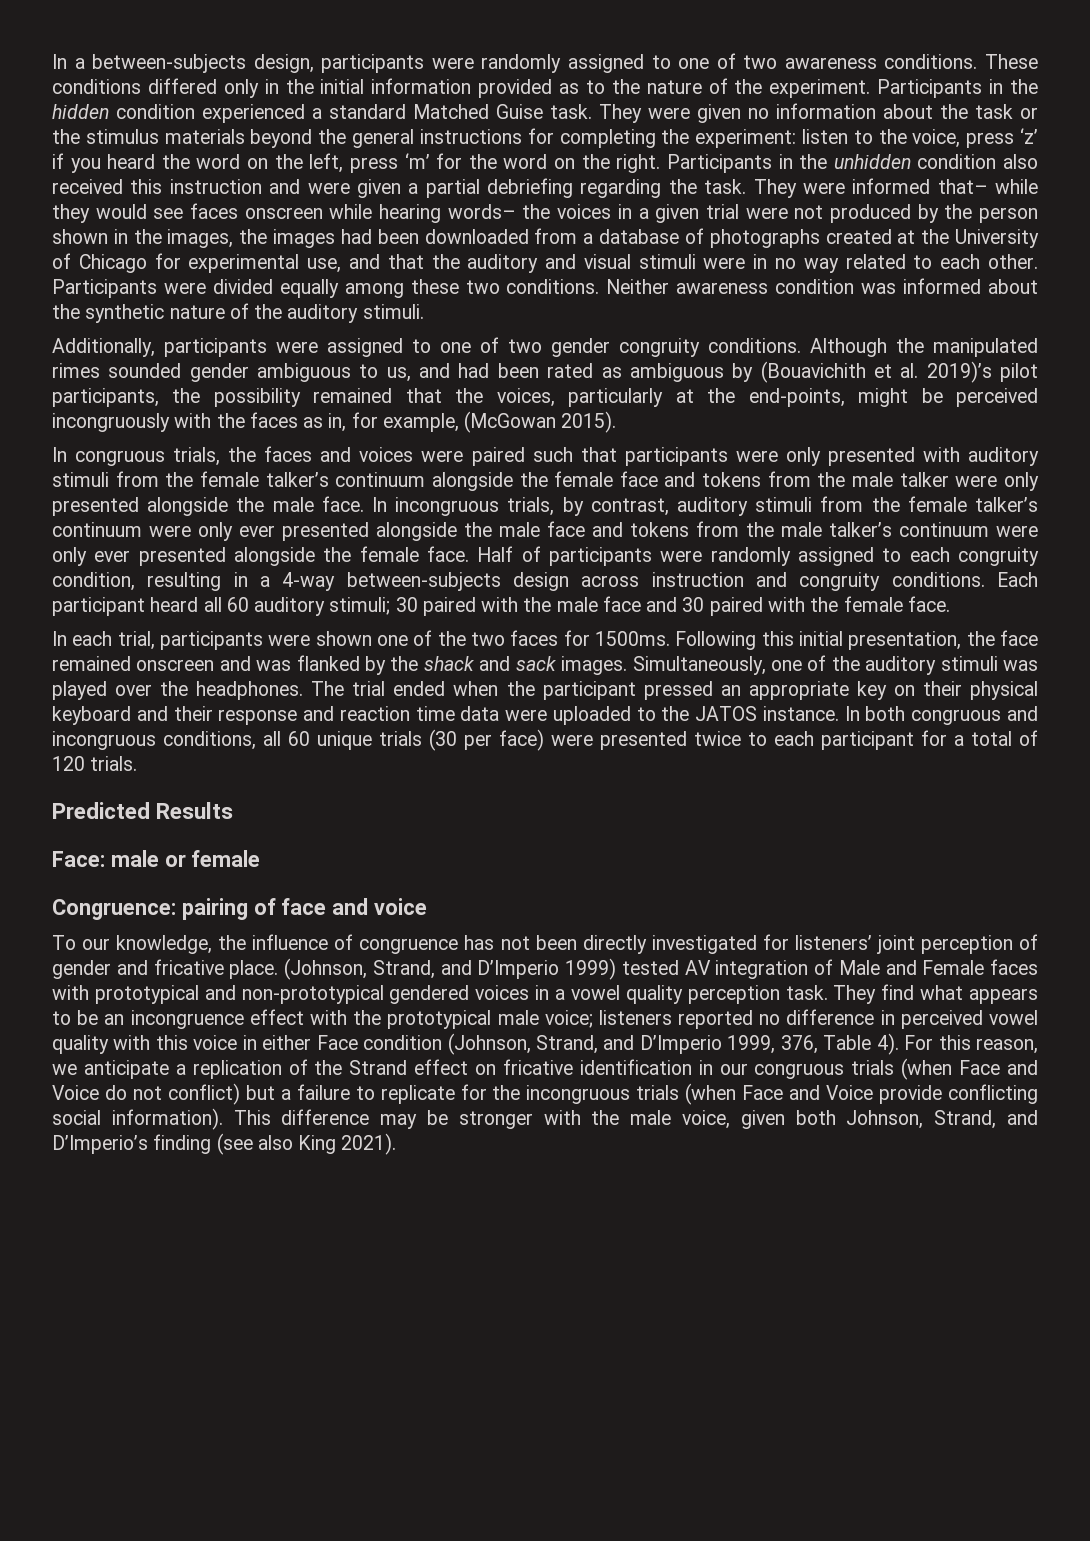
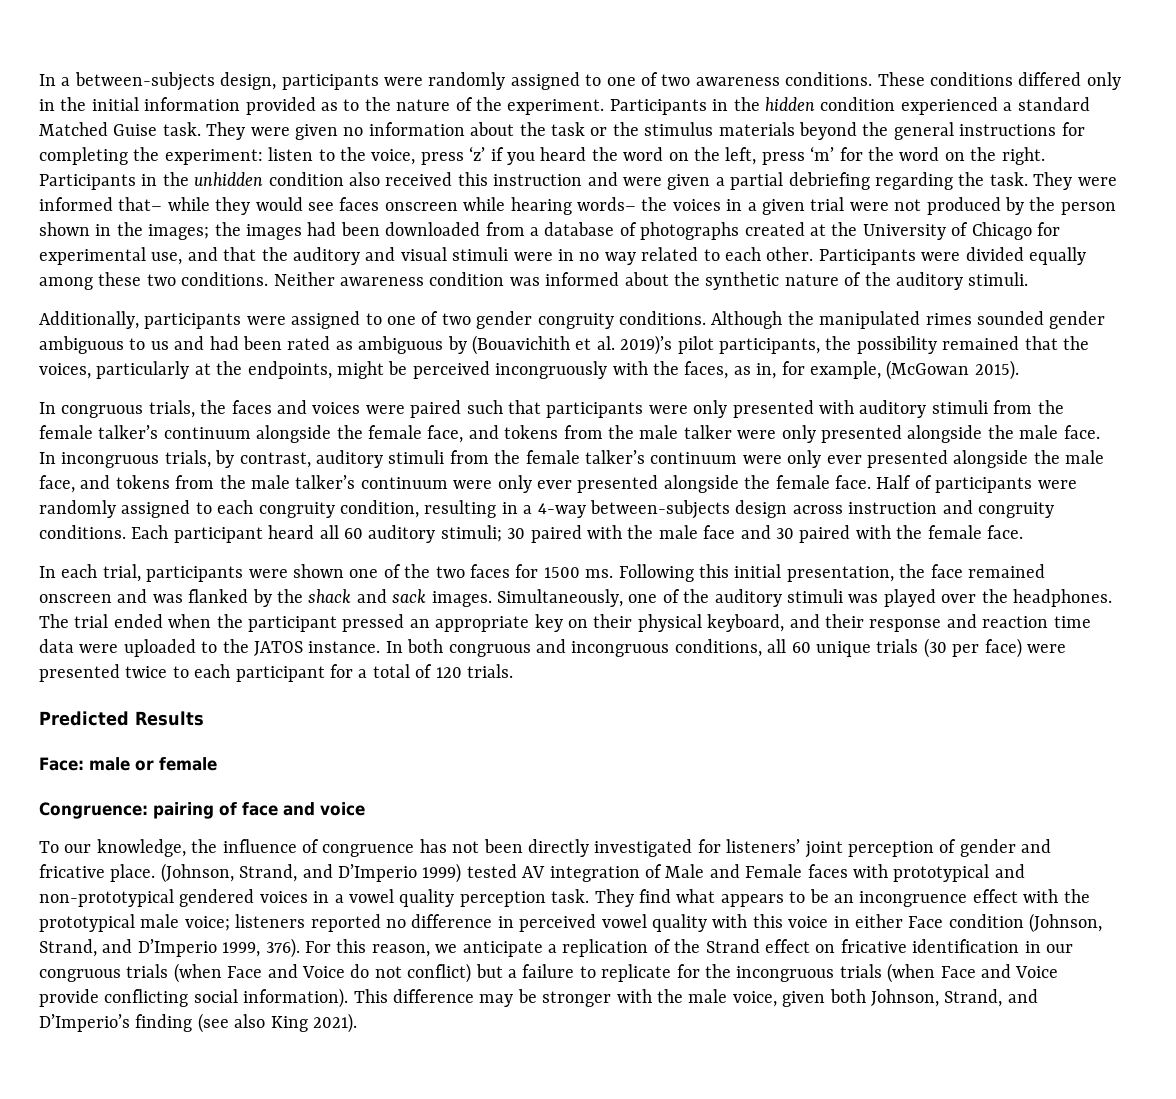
[167,229,234,248] images, -> [148,224,210,240] images;
[386,367,411,382] us, -> [150,341,169,350] us
[748,388,845,407] end-points, -> [247,361,332,379] endpoints,
[249,412,298,428] faces -> [684,361,729,379] faces,
[619,471,658,487] face -> [427,425,464,443] face,
[547,521,585,537] face -> [39,475,75,493] face,
[594,631,670,646] 1500ms. -> [543,567,614,578] 1500 ms.
[52,706,131,725] keyboard -> [707,614,785,632] keyboard,
[780,1033,899,1055] 376, Table 4). -> [265,938,300,958] 376).

